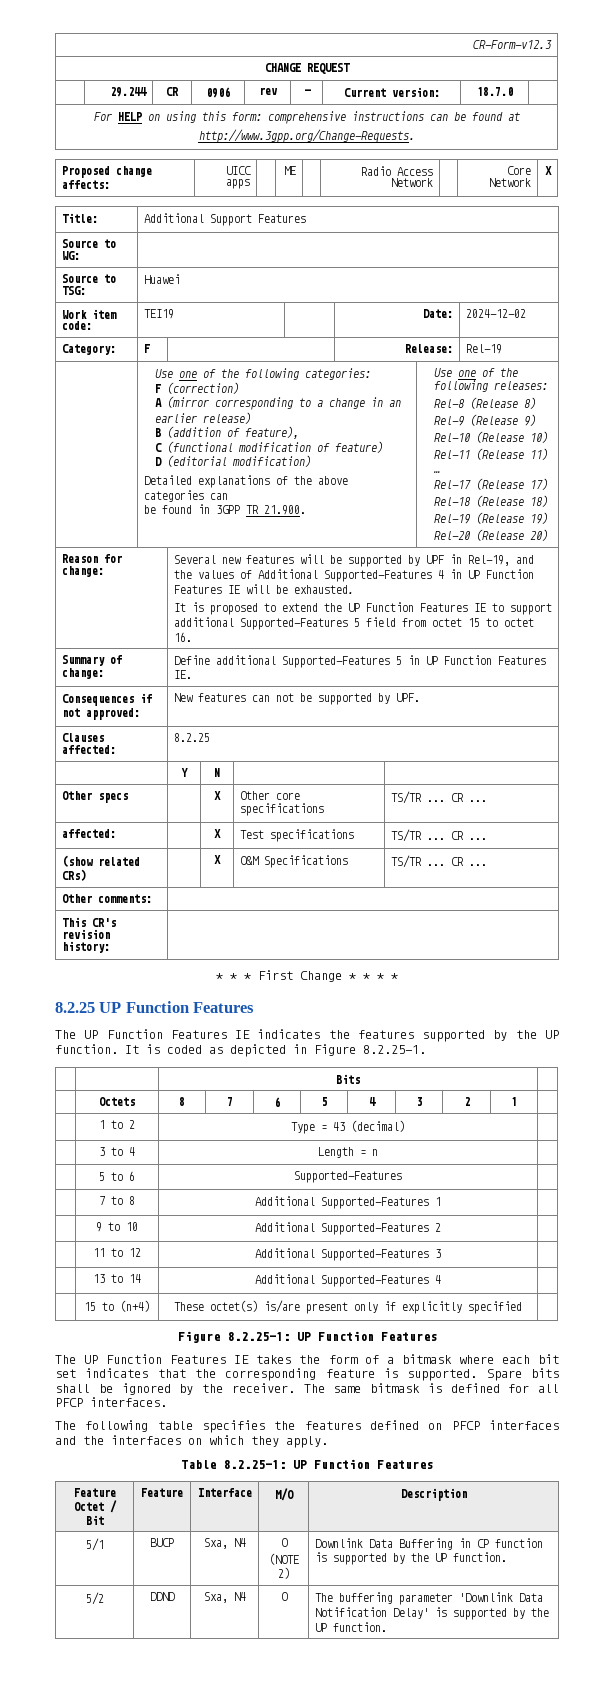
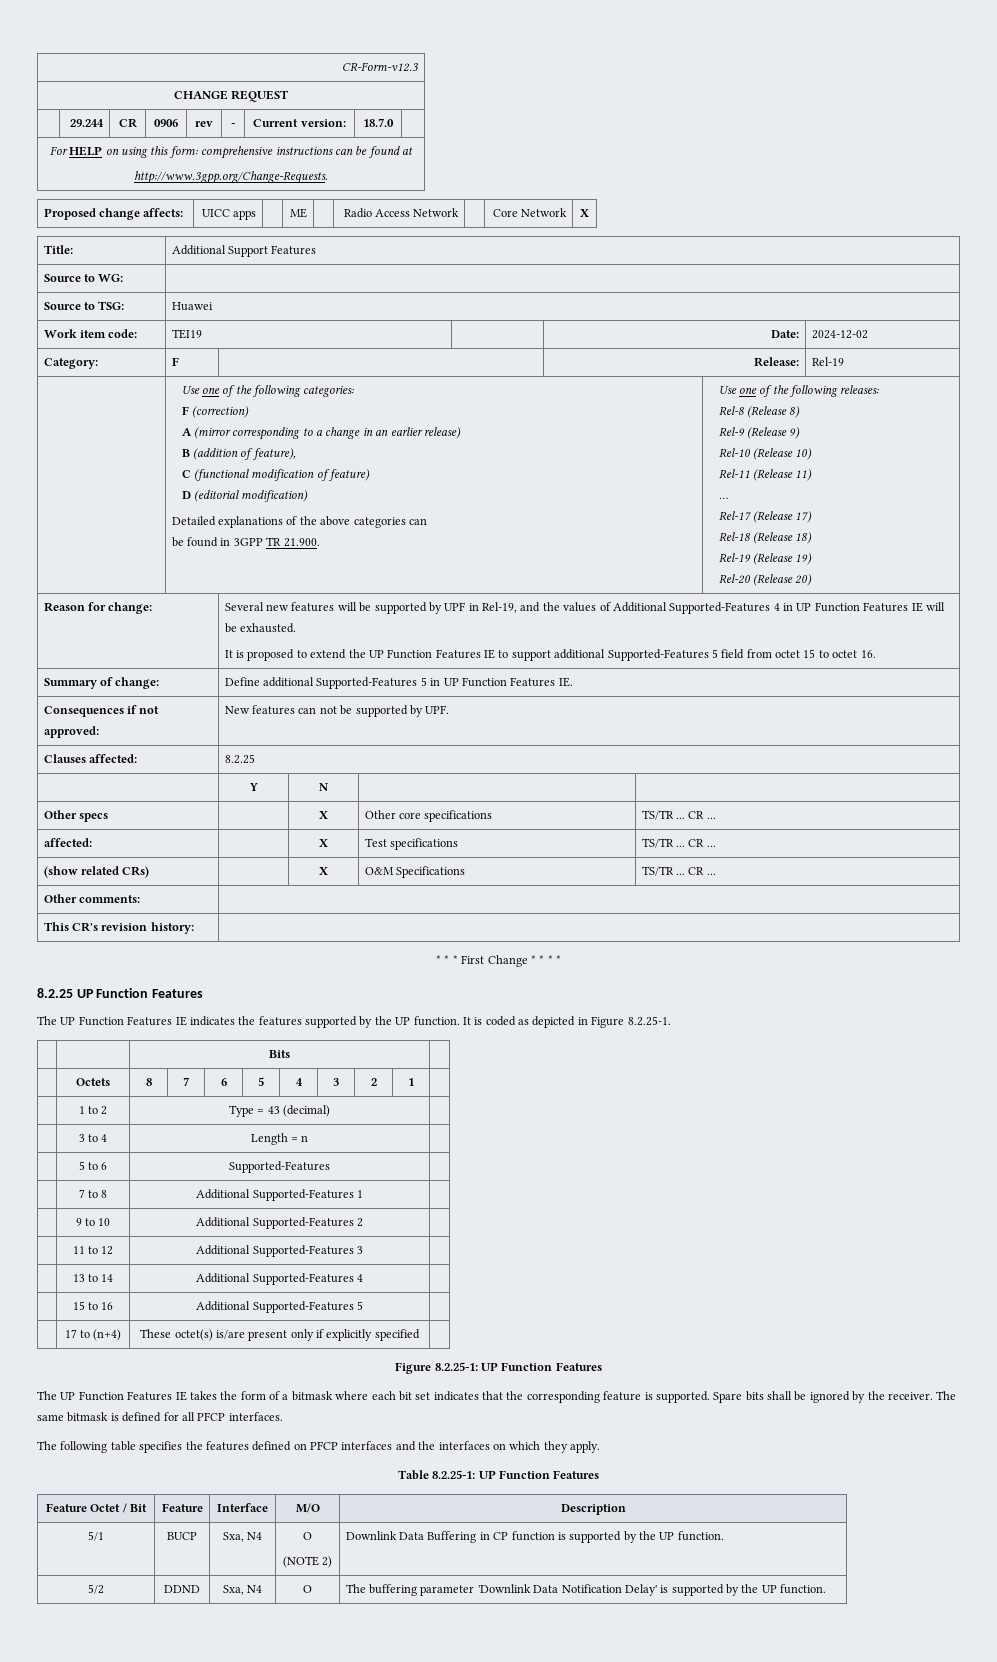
(114, 1306) none -> [101,1302,114,1310] [196,1301,363,1313] [64,1329,90,1338] 16 | Additional Supported-Features 5 | // | 17 to

